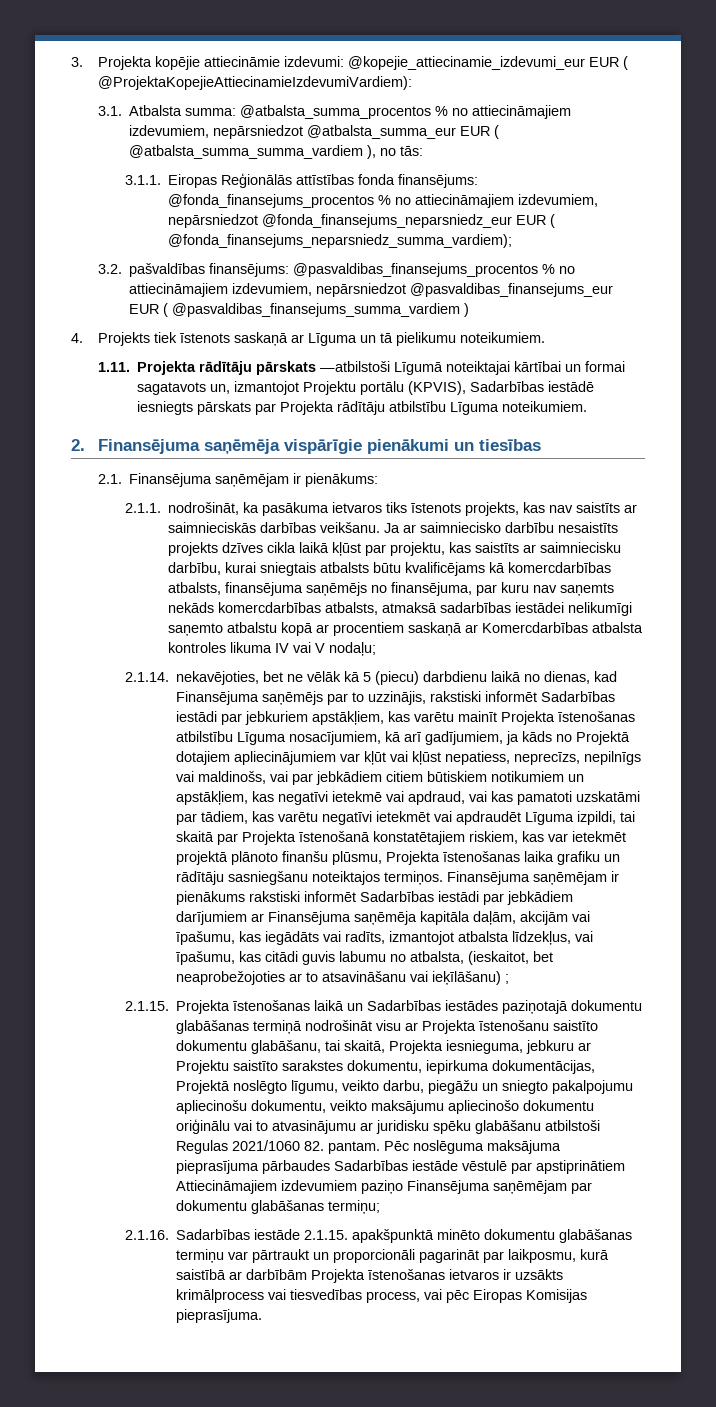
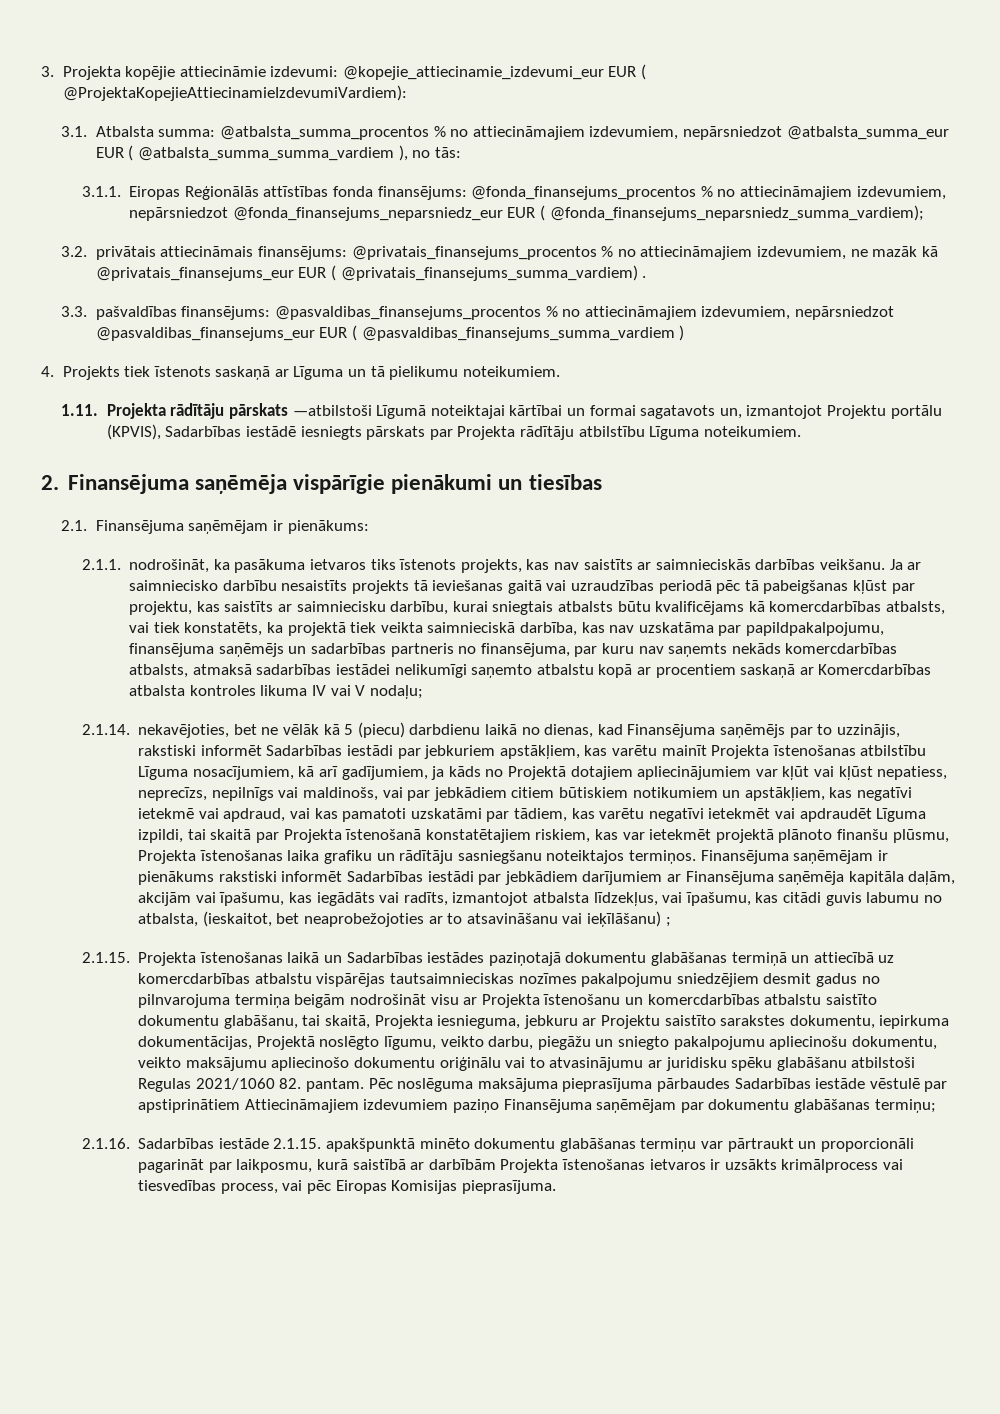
(122, 269) none -> [95,246,938,260] [95,265,647,281] [61,306,88,317] privātais attiecināmais finansējums: @privatais_finansejums_procentos % no attiecināmajiem izdevumiem, ne mazāk kā @privatais_finansejums_eur EUR ( @privatais_finansejums_summa_vardiem) . // 3.3.
[222,542,330,553] dzīves cikla laikā -> [413,580,849,594] tā ieviešanas gaitā vai uzraudzības periodā pēc tā pabeigšanas
[225,582,368,596] finansējuma saņēmējs -> [129,622,884,636] [129,643,454,657] vai tiek konstatēts, ka projektā tiek veikta saimnieciskā darbība, kas nav uzskatāma par papildpakalpojumu, finansējuma saņēmējs un sadarbības partneris
(303, 1027) none -> [791,952,895,963] [138,973,880,987] [138,994,346,1008] un attiecībā uz komercdarbības atbalstu vispārējas tautsaimnieciskas nozīmes pakalpojumu sniedzējiem desmit gadus no pilnvarojuma termiņa beigām
(550, 1025) none -> [624,994,822,1005] un komercdarbības atbalstu

